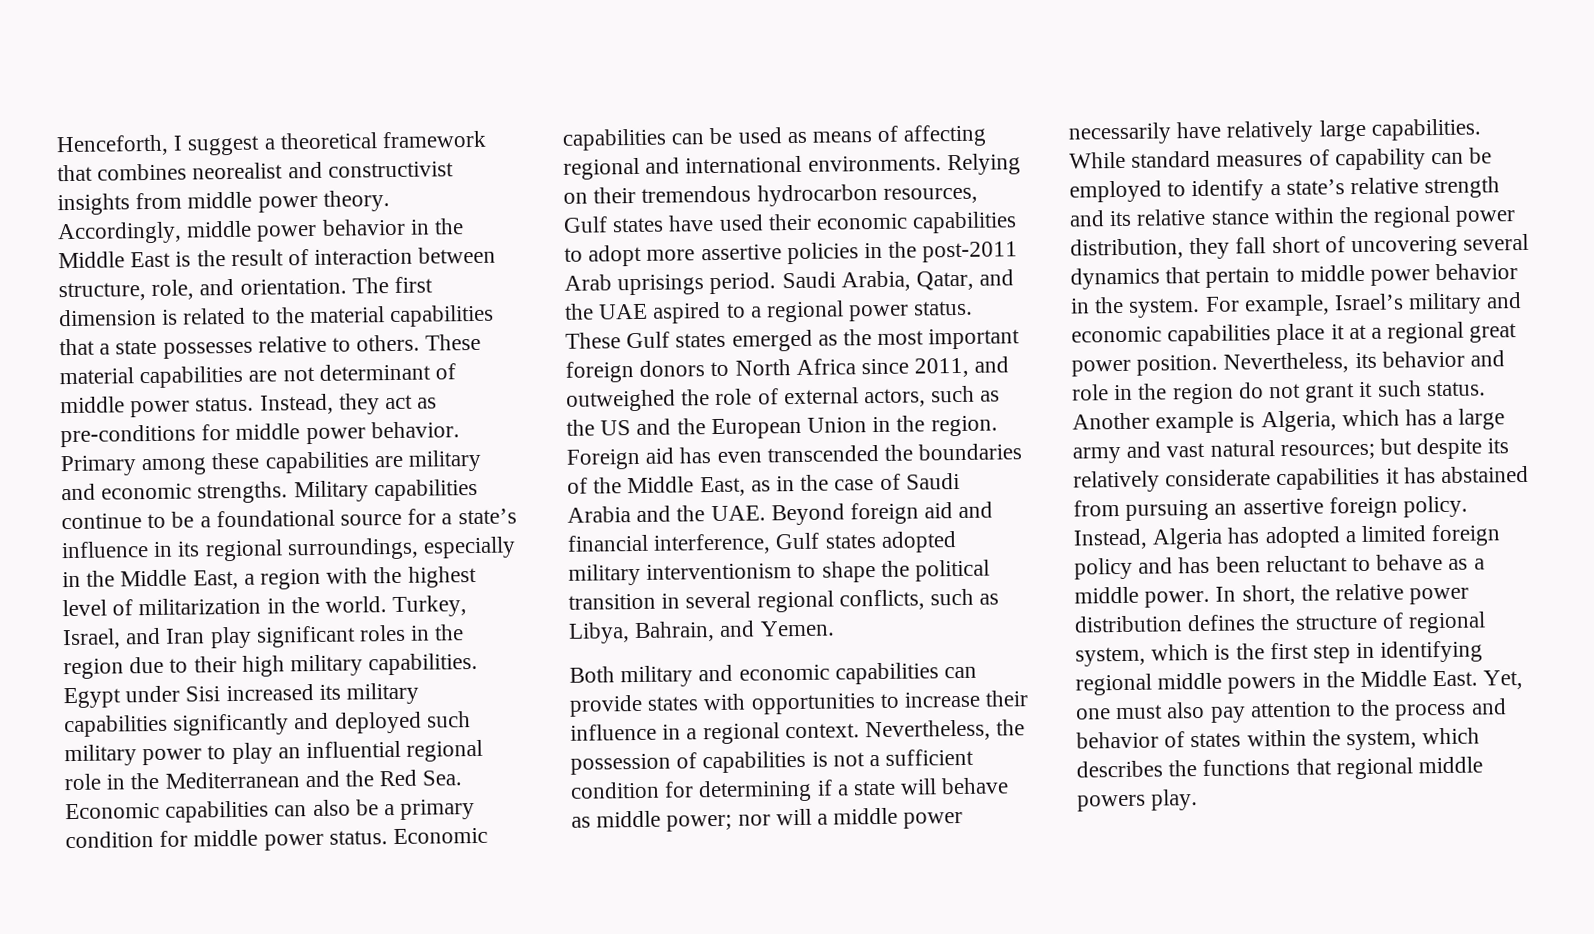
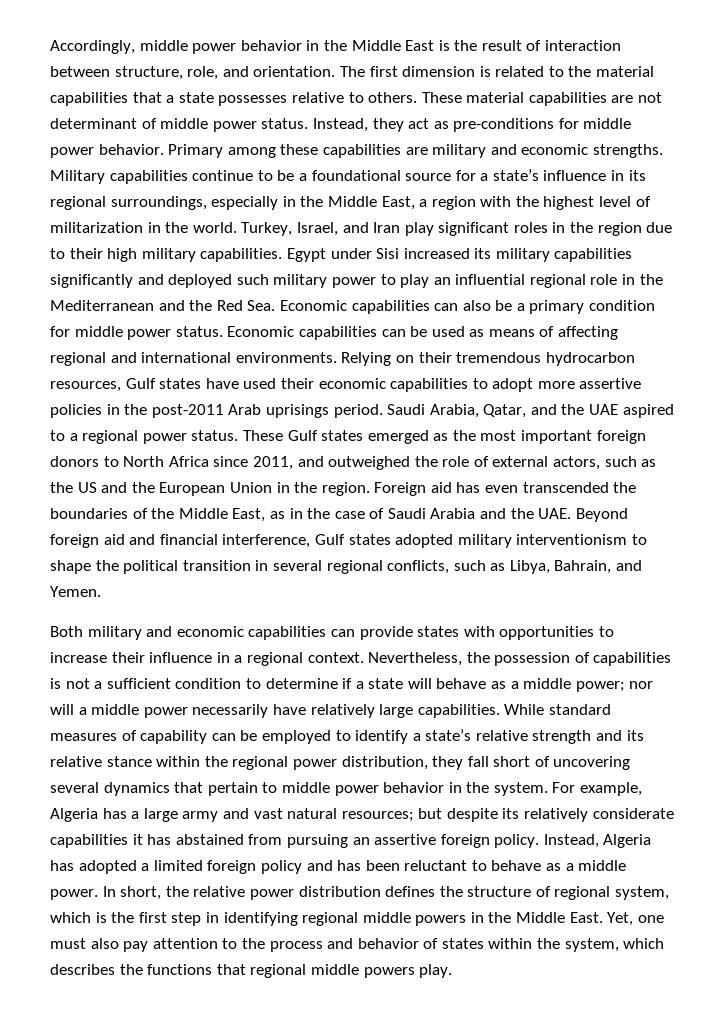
[56,130,488,157] [57,161,454,182] [57,190,390,216] Henceforth, I suggest a theoretical framework that combines neorealist and constructivist insights from middle power theory. -> (50, 47) none
[664,779,813,803] for determining -> [245,678,338,689] to determine
(591, 822) none -> [510,681,519,689] a
[1334,292,1523,315] [1071,321,1518,347] [1071,350,1506,377] [1071,380,1486,405] [1072,409,1400,434] Israel’s military and economic capabilities place it at a regional great power position. Nevertheless, its behavior and role in the region do not grant it such status. Another example is Algeria, which -> [50,808,98,822] Algeria

